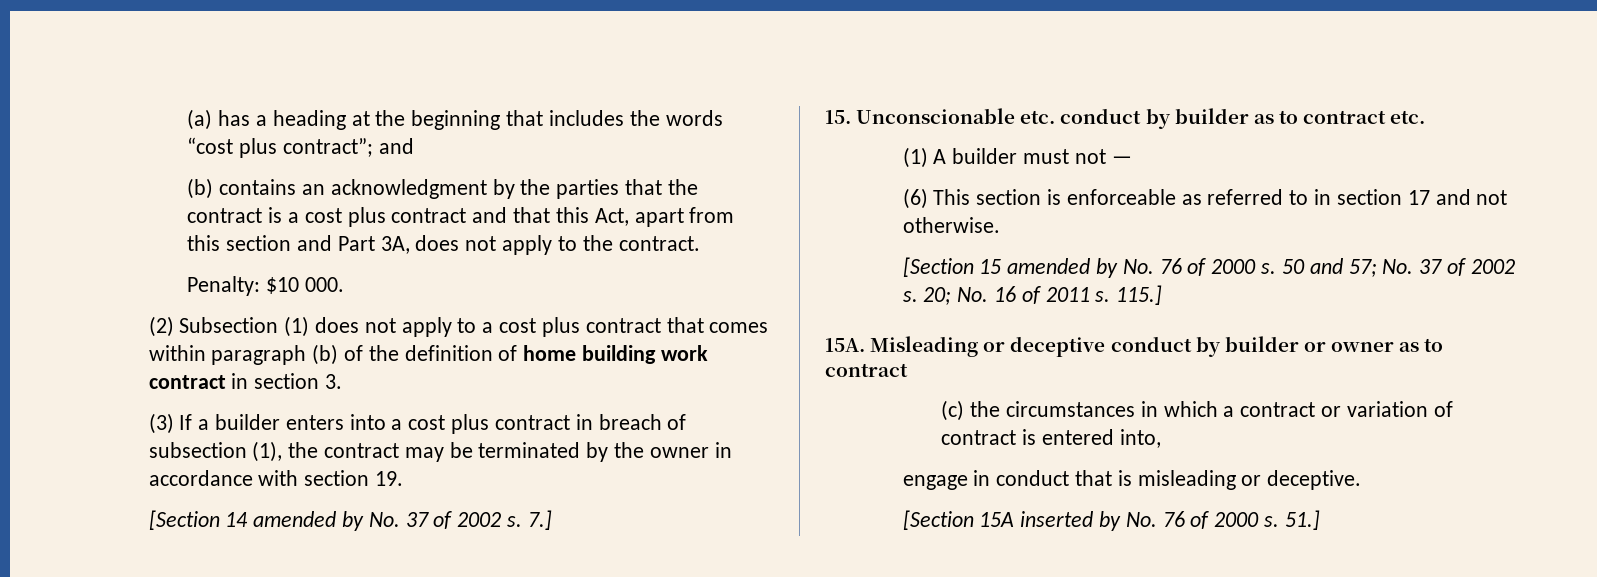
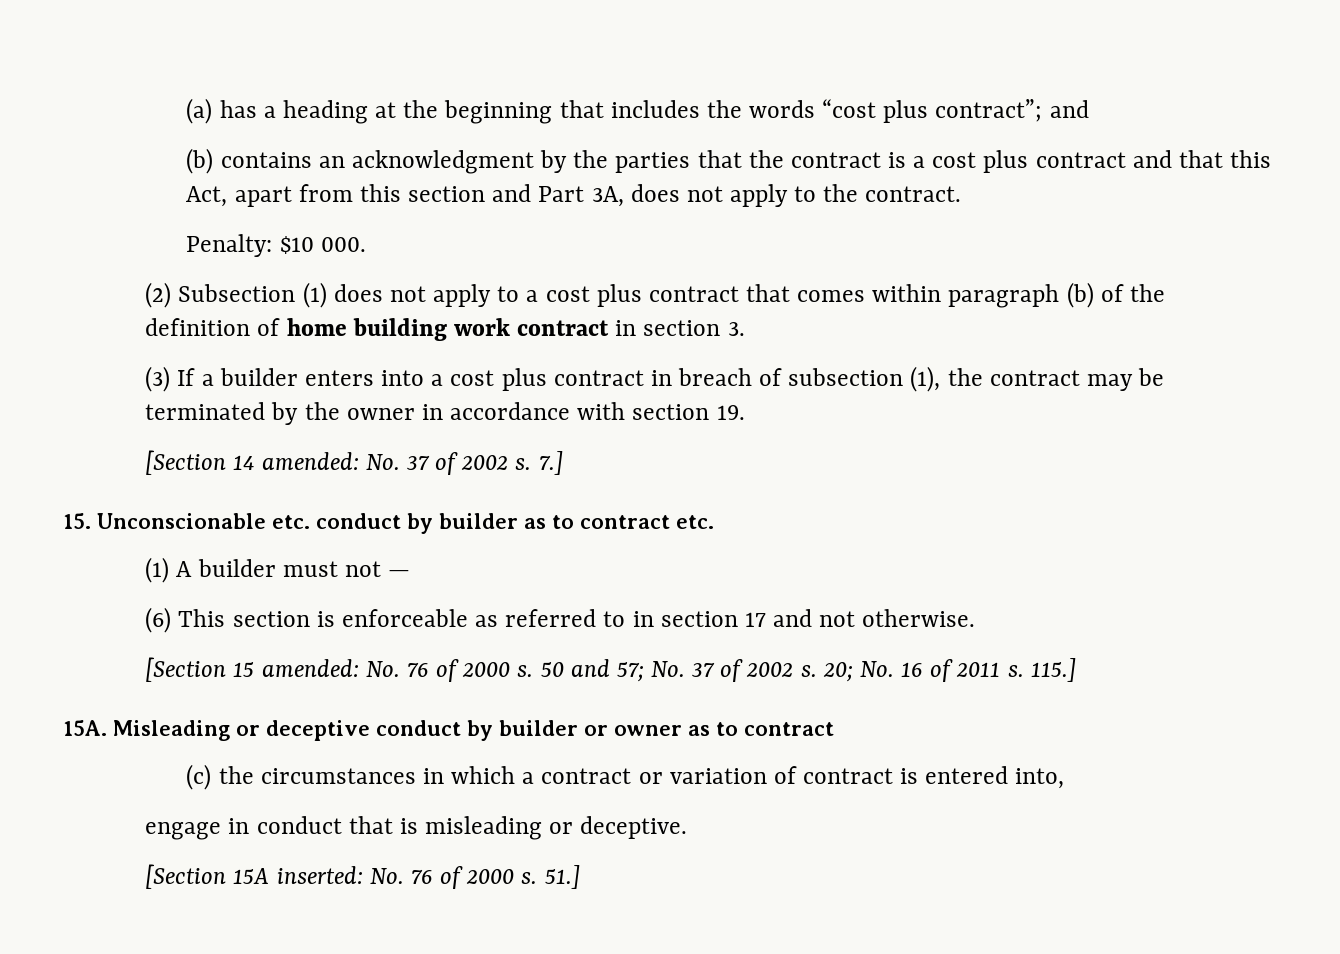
[253,511,365,531] amended by -> [261,452,359,470] amended:
[1007,258,1119,278] amended by -> [261,659,359,677] amended:
[1020,511,1122,531] inserted by -> [276,866,363,884] inserted:

